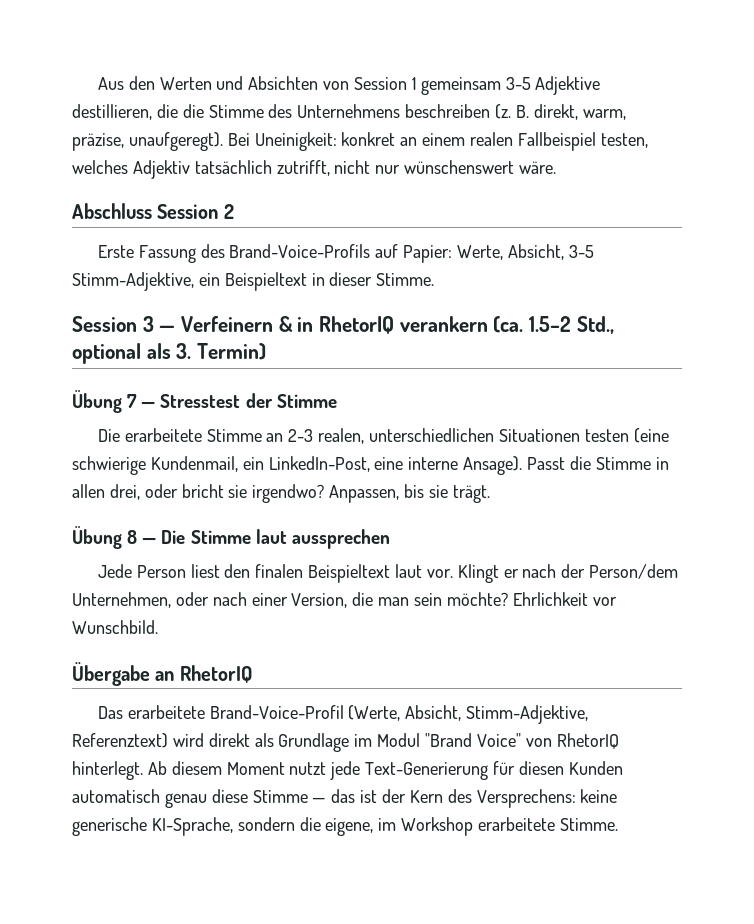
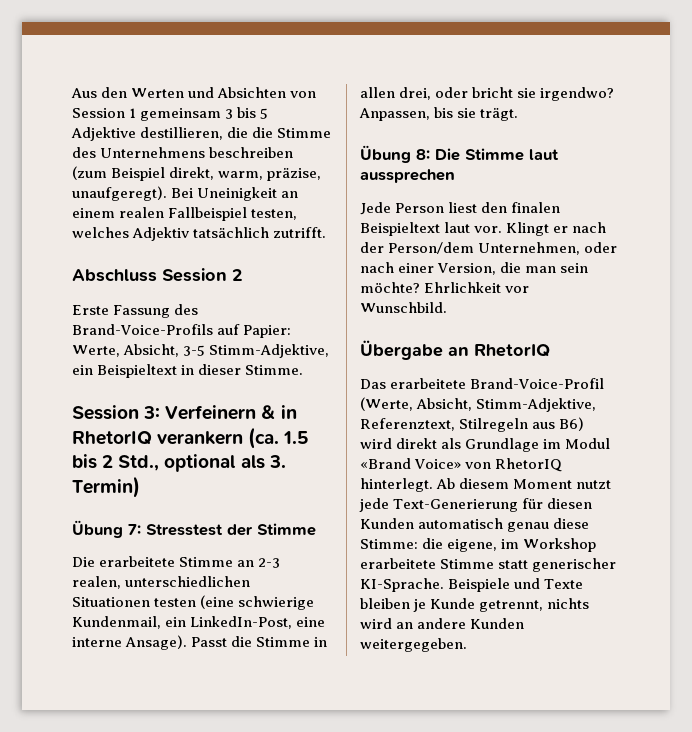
[505,77,531,90] 3-5 -> [225,107,269,119] 3 bis 5
[495,104,529,119] (z. B. -> [72,166,166,181] (zum Beispiel
[254,132,396,151] Uneinigkeit: konkret -> [197,187,278,201] Uneinigkeit
[276,160,557,176] zutrifft, nicht nur wünschenswert wäre. -> [273,227,327,238] zutrifft.
[142,316,176,332] 3 — -> [143,406,161,419] 3:
[529,316,572,332] 1.5–2 -> [283,431,309,444] [72,454,114,469] 1.5 bis 2
[127,394,156,408] 7 — -> [128,524,141,535] 7:
[127,530,157,544] 8 — -> [416,149,430,160] 8:
[72,733,168,748] Referenztext) -> [360,417,585,432] Referenztext, Stilregeln aus B6)
[425,733,521,747] "Brand Voice" -> [360,458,462,469] «Brand Voice»
[252,789,618,808] [72,817,295,836] Stimme — das ist der Kern des Versprechens: keine generische KI-Sprache, sondern -> [360,539,418,549] Stimme:
[559,818,618,831] Stimme. -> [440,558,617,572] [360,578,584,592] [360,598,590,612] [360,618,525,629] [360,638,467,652] Stimme statt generischer KI-Sprache. Beispiele und Texte bleiben je Kunde getrennt, nichts wird an andere Kunden weitergegeben.

